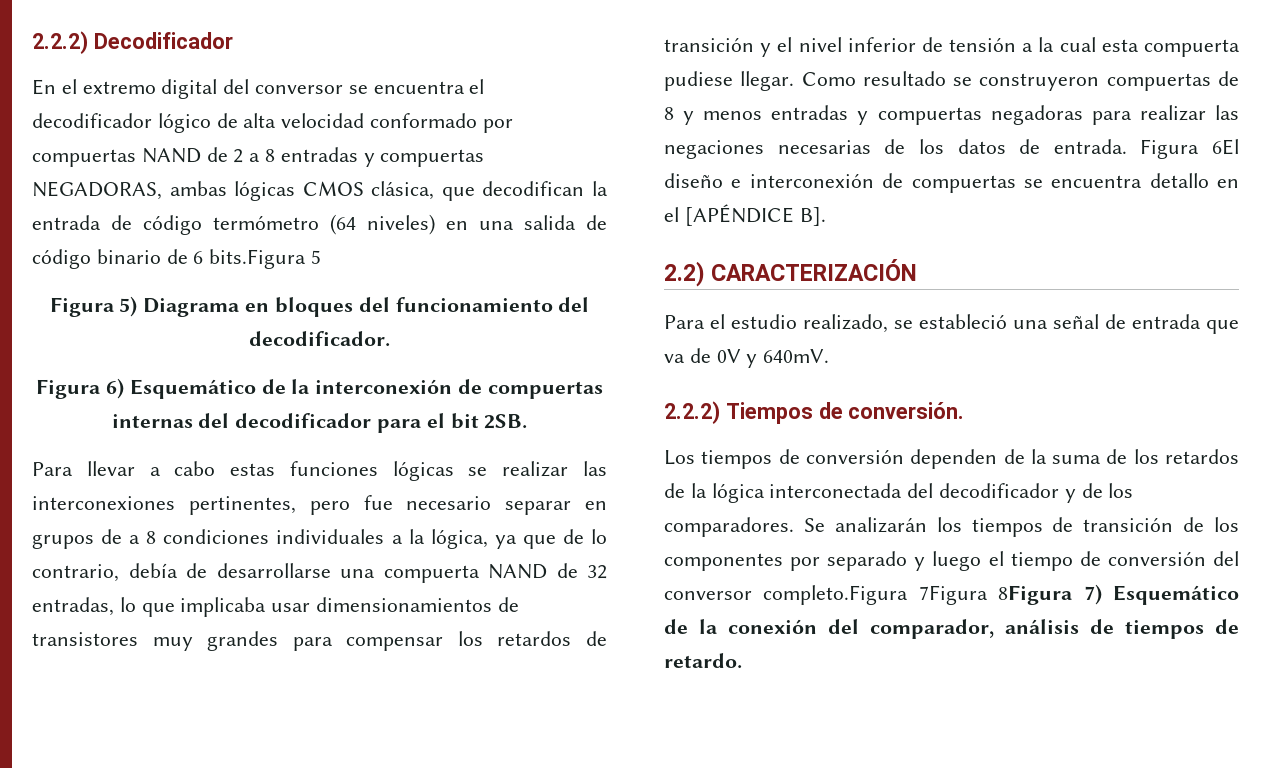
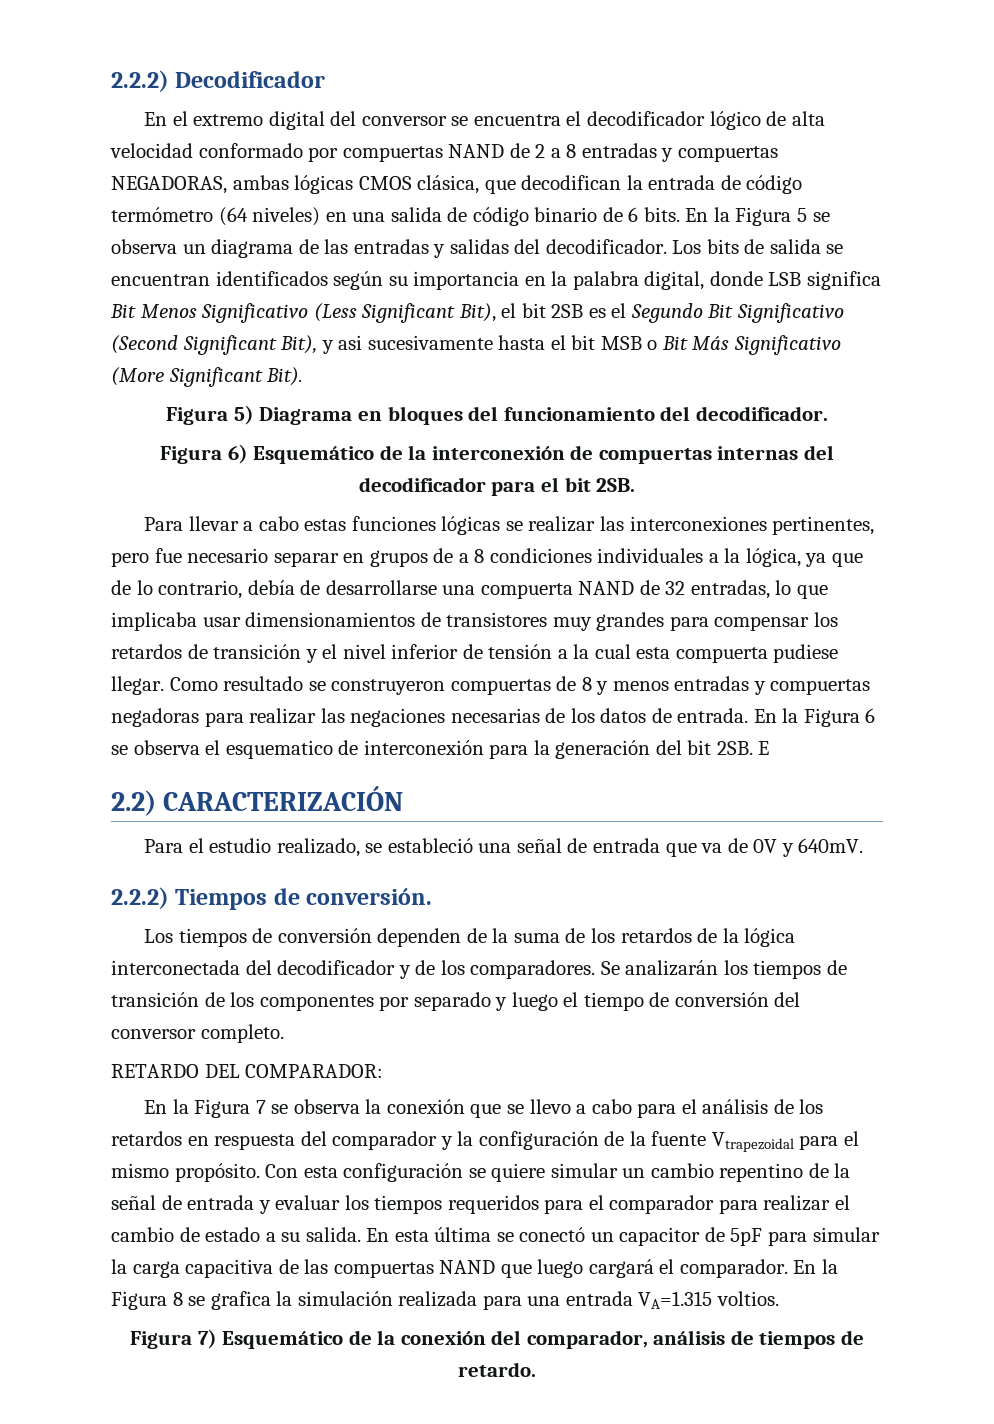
[209,249,322,269] bits.Figura 5 -> [643,207,830,226] [111,239,844,258] [111,271,881,290] [110,303,844,323] [111,335,841,355] [111,367,304,387] bits. En la Figura 5 se observa un diagrama de las entradas y salidas del decodificador. Los bits de salida se encuentran identificados según su importancia en la palabra digital, donde LSB significa Bit Menos Significativo (Less Significant Bit), el bit 2SB es el Segundo Bit Significativo (Second Significant Bit), y asi sucesivamente hasta el bit MSB o Bit Más Significativo (More Significant Bit).
[1140,139,1239,159] [664,173,1239,193] [664,204,826,226] Figura 6El diseño e interconexión de compuertas se encuentra detallo en el [APÉNDICE B]. -> [753,708,876,727] [111,740,770,759] En la Figura 6 se observa el esquematico de interconexión para la generación del bit 2SB. E
[763,585,1073,605] completo.Figura 7Figura 8Figura -> [200,1024,284,1043] [111,1064,384,1078] [144,1099,824,1118] [111,1131,859,1152] [111,1163,851,1182] [111,1195,850,1214] [111,1227,880,1246] [111,1259,838,1278] [111,1291,779,1310] [130,1331,193,1349] completo. // RETARDO DEL COMPARADOR: // En la Figura 7 se observa la conexión que se llevo a cabo para el análisis de los retardos en respuesta del comparador y la configuración de la fuente Vtrapezoidal para el mismo propósito. Con esta configuración se quiere simular un cambio repentino de la señal de entrada y evaluar los tiempos requeridos para el comparador para realizar el cambio de estado a su salida. En esta última se conectó un capacitor de 5pF para simular la carga capacitiva de las compuertas NAND que luego cargará el comparador. En la Figura 8 se grafica la simulación realizada para una entrada VA=1.315 voltios. // Figura

